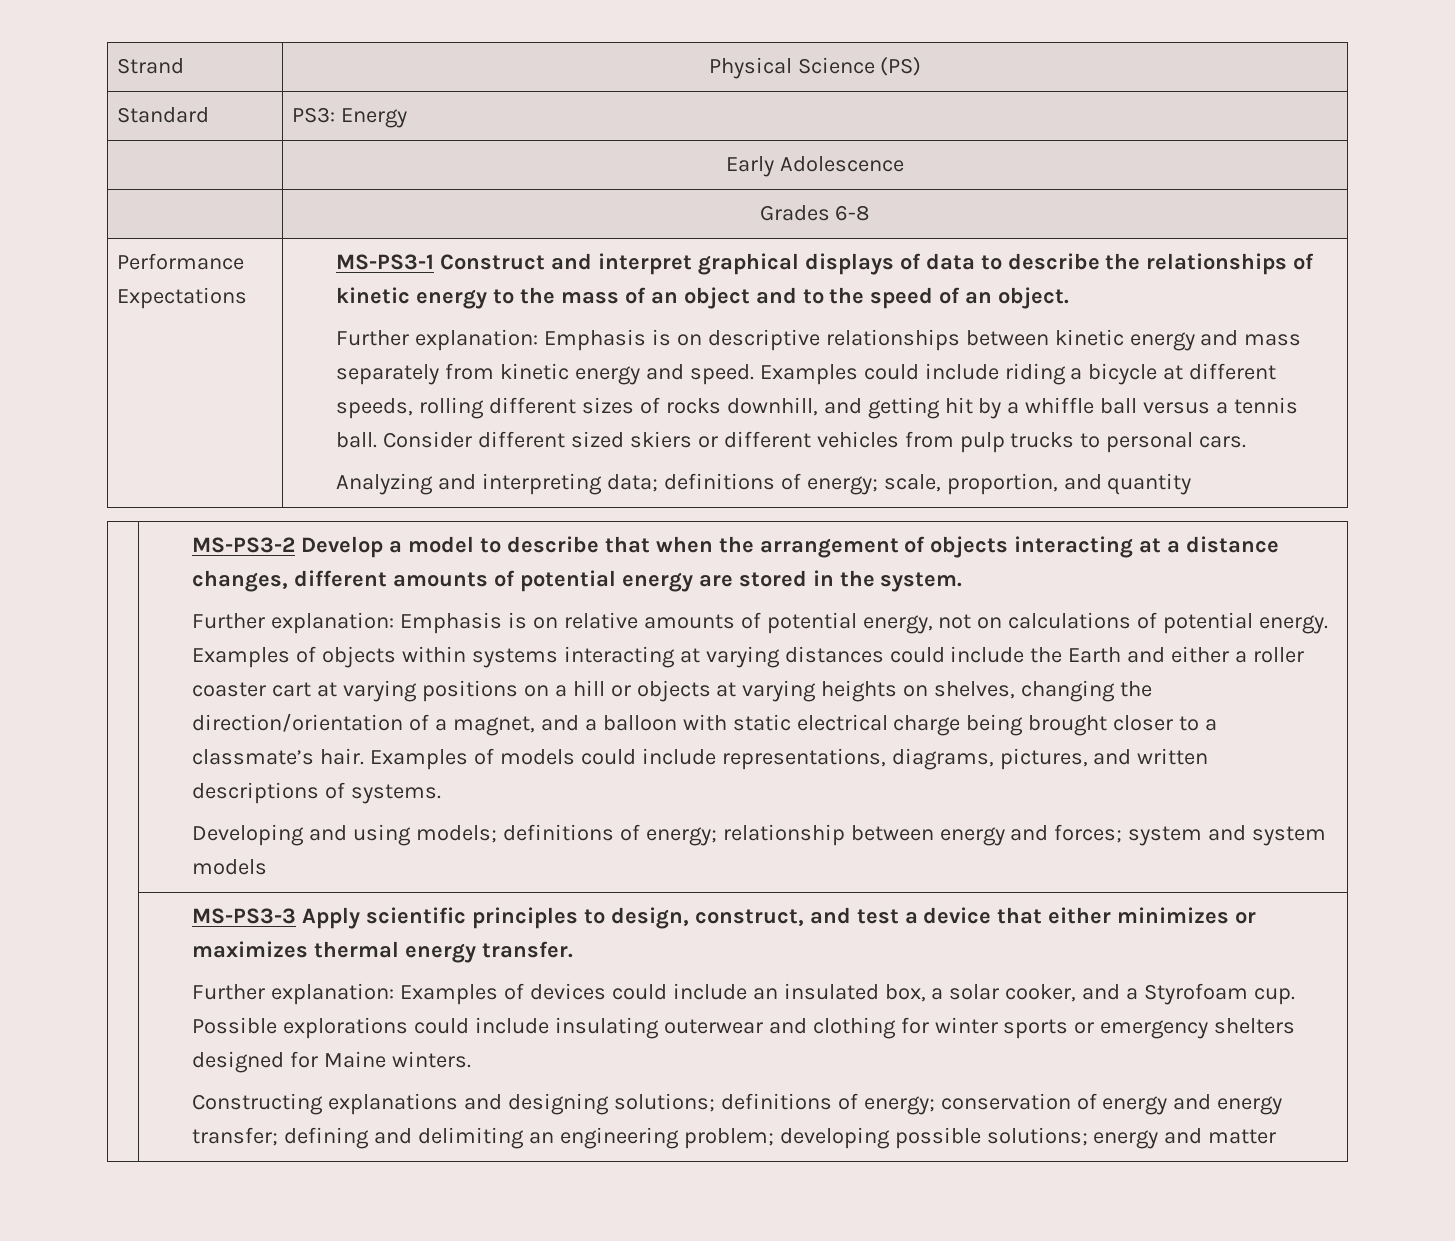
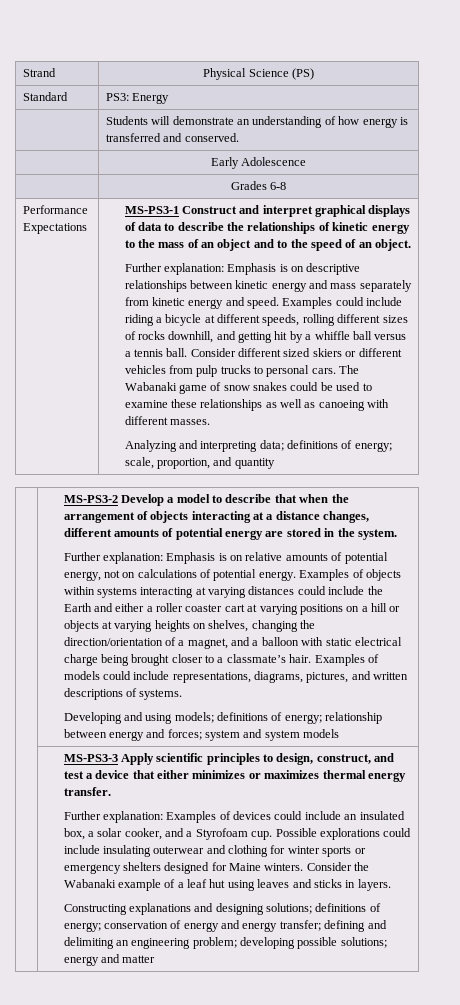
(408, 118) none -> [105,116,408,128] [105,133,239,142] // | Students will demonstrate an understanding of how energy is transferred and conserved.
(1247, 442) none -> [339,365,360,374] [124,382,372,394] [124,399,390,411] [124,416,210,425] The Wabanaki game of snow snakes could be used to examine these relationships as well as canoeing with different masses.
(471, 1059) none -> [306,862,370,871] [63,879,391,891] Consider the Wabanaki example of a leaf hut using leaves and sticks in layers.

